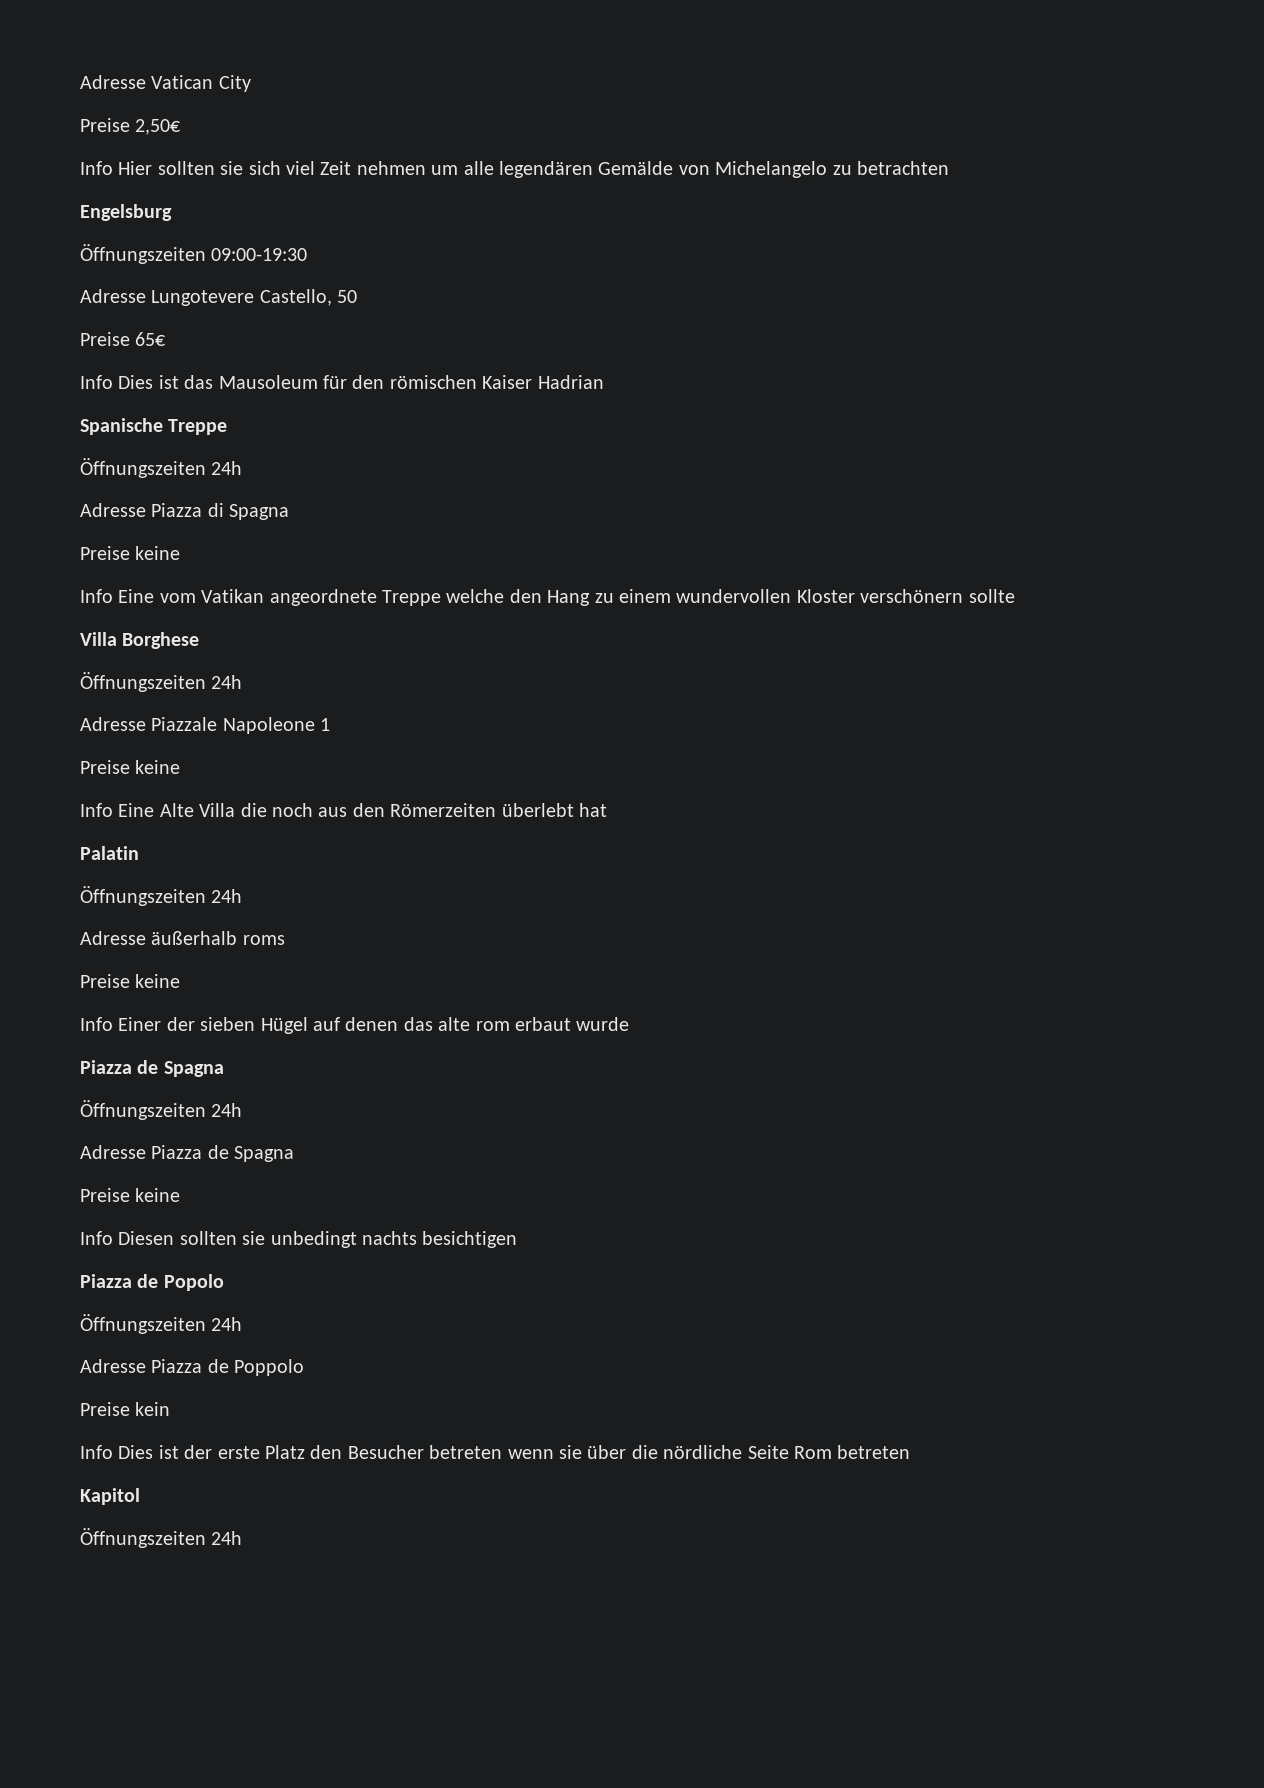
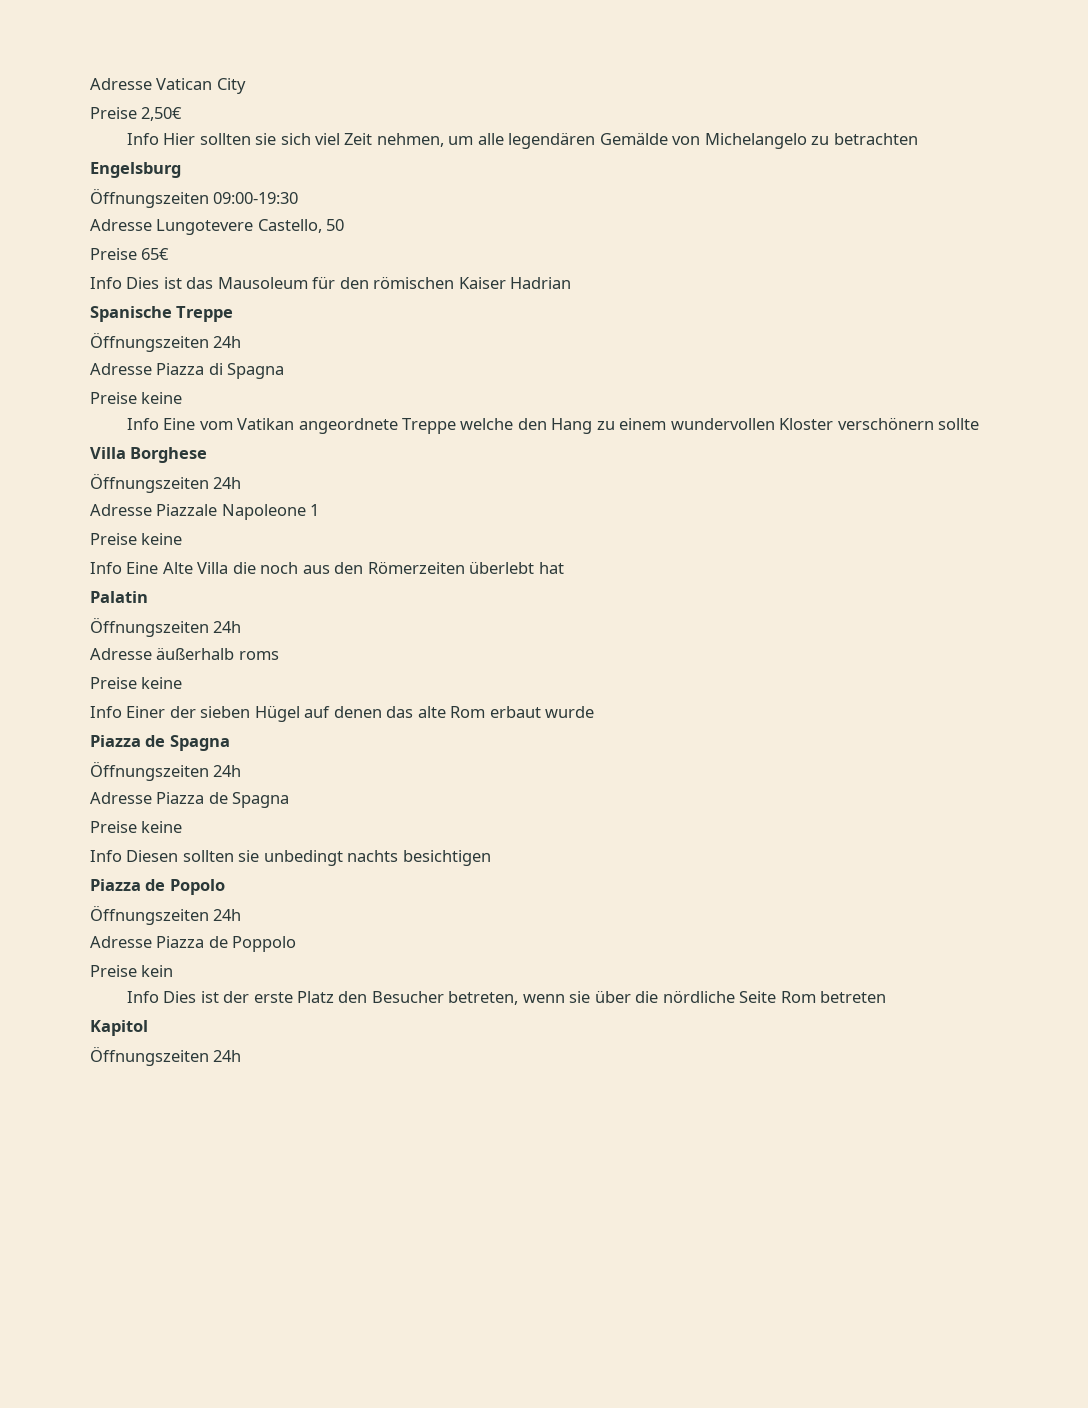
[356,161,426,175] nehmen -> [376,133,444,147] nehmen,
[475,1021,510,1031] rom -> [450,706,486,718] Rom
[429,1445,503,1459] betreten -> [448,991,519,1005] betreten,

